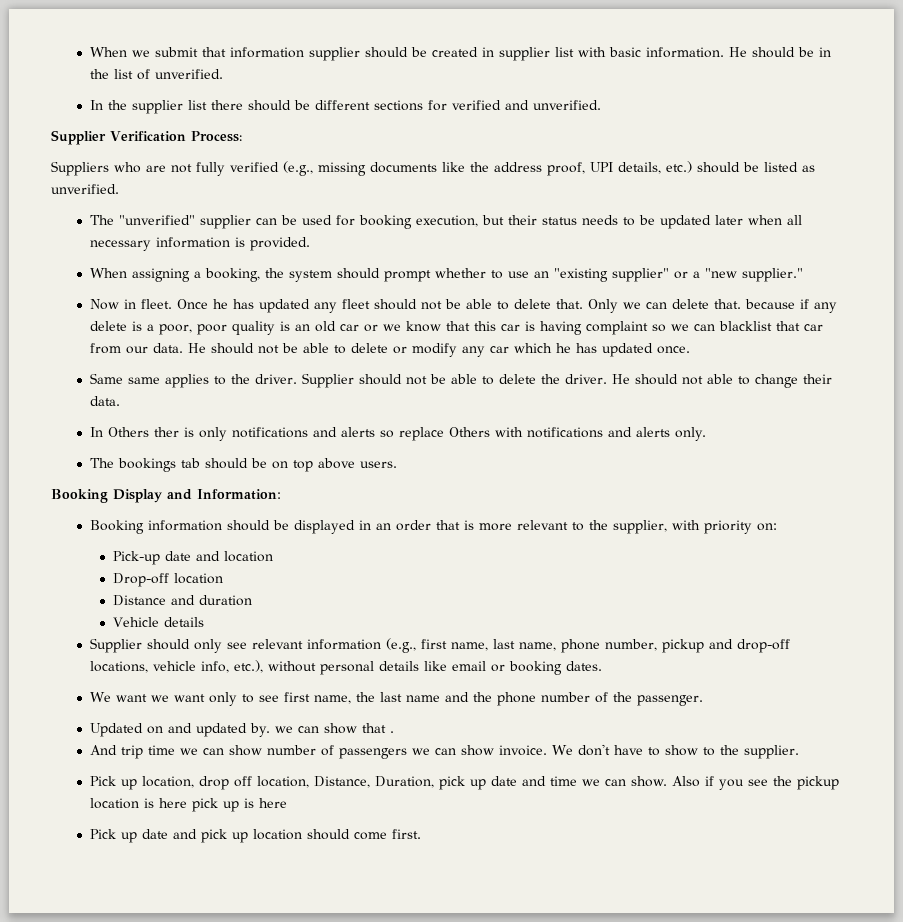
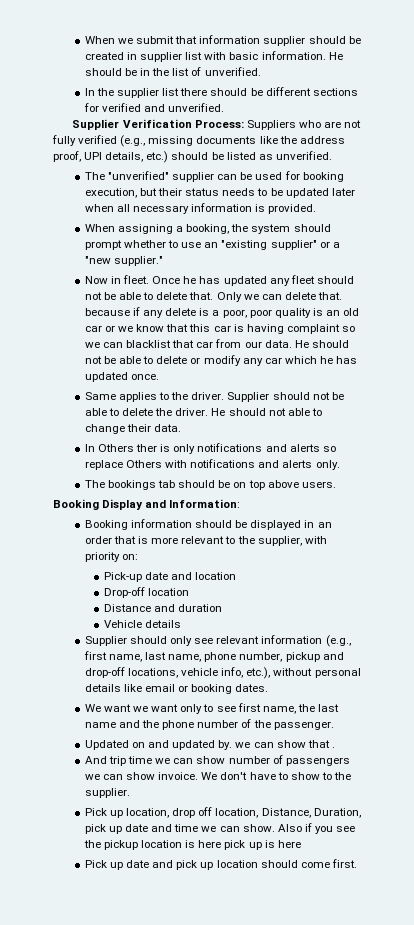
(242, 136) // -> (244, 124) none
[127,377,160,384] same -> (116, 396) none

